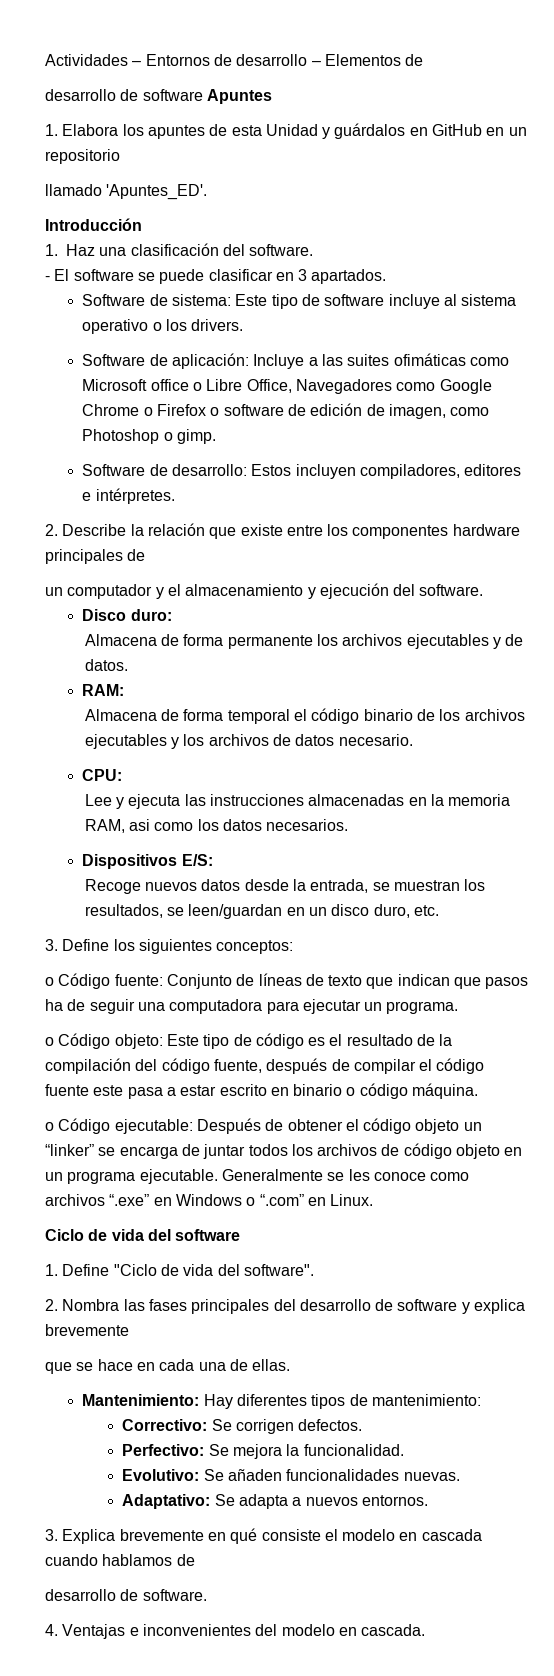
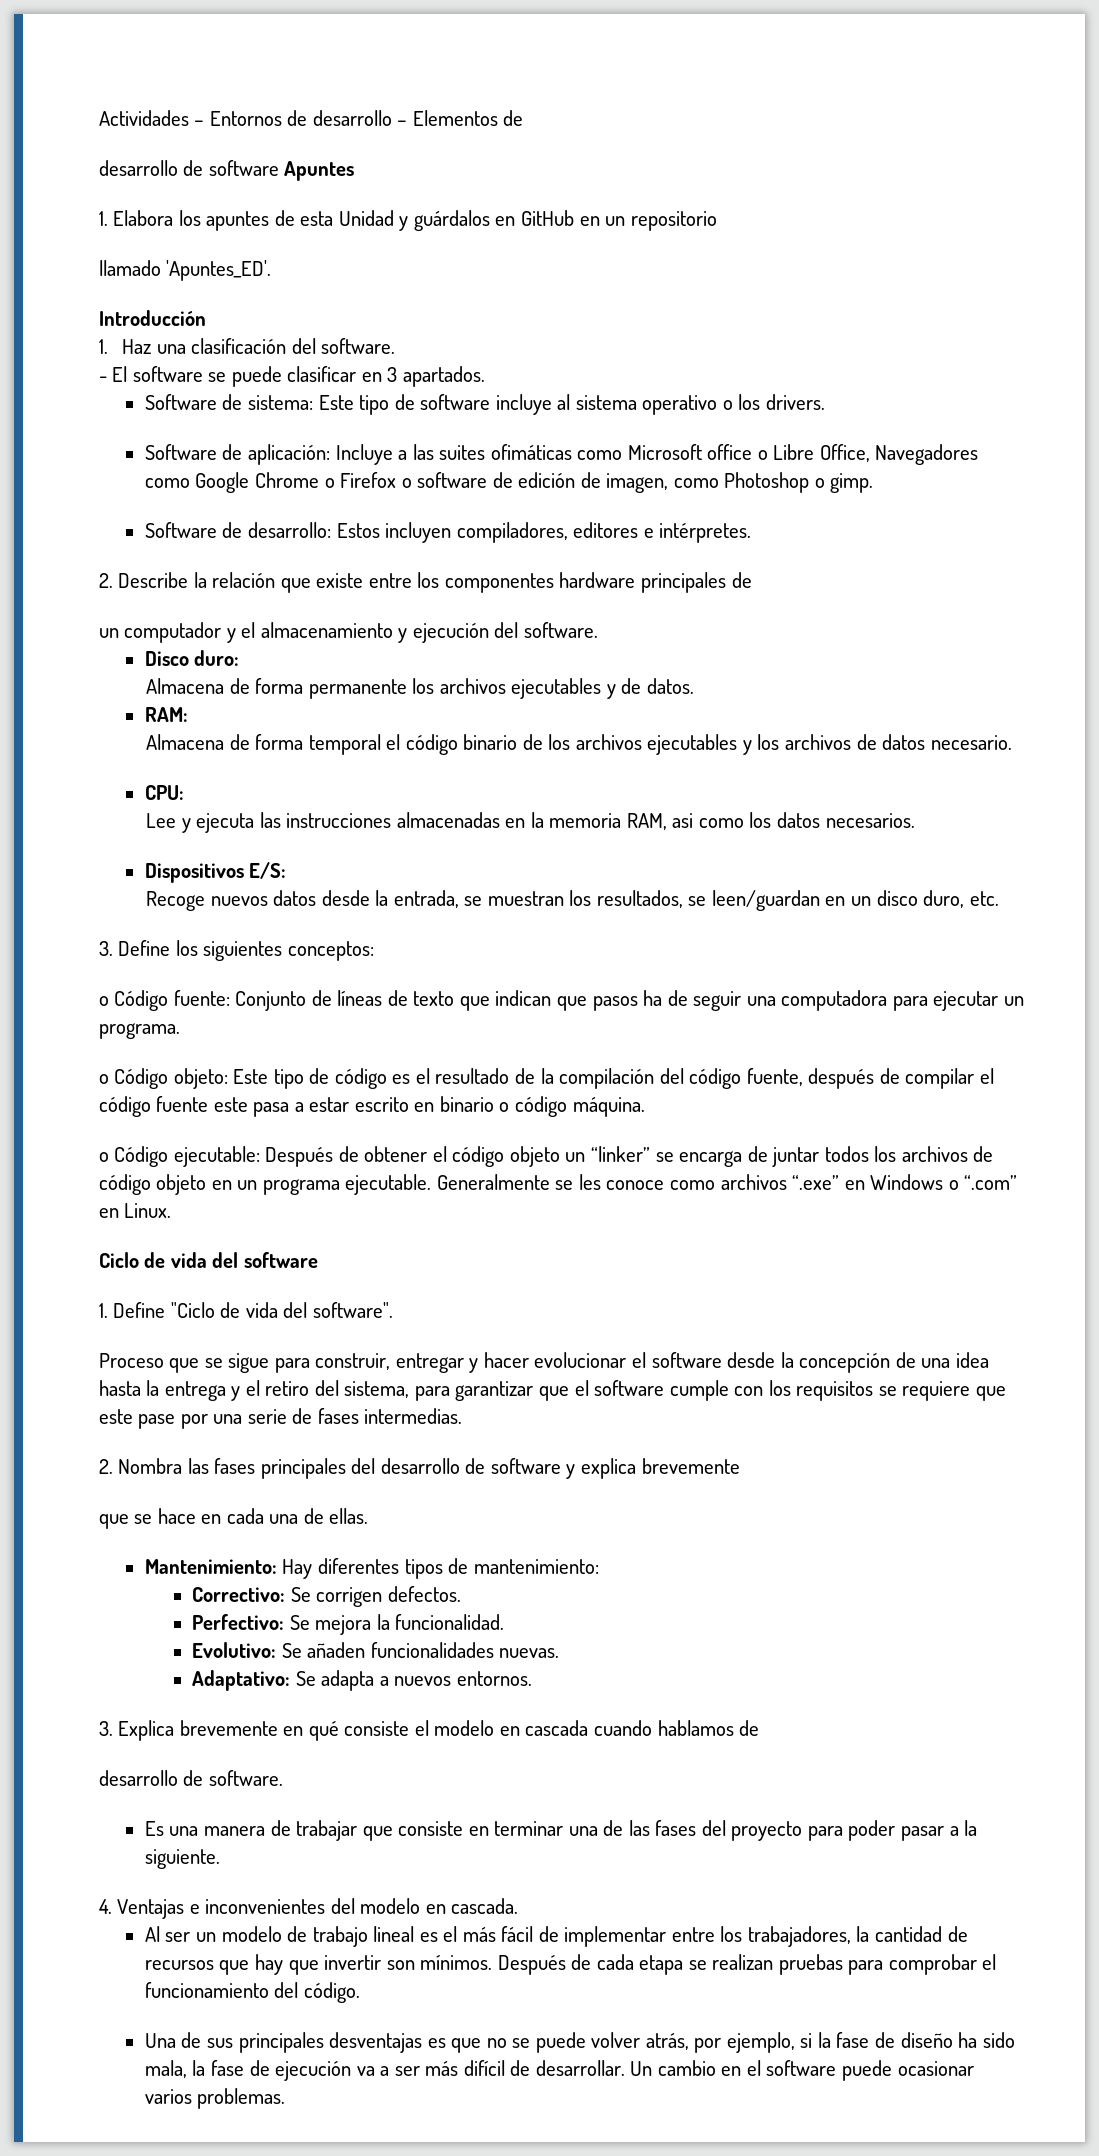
(314, 1270) none -> [98,1352,989,1373] [98,1380,1006,1401] [98,1408,463,1429] // Proceso que se sigue para construir, entregar y hacer evolucionar el software desde la concepción de una idea hasta la entrega y el retiro del sistema, para garantizar que el software cumple con los requisitos se requiere que este pase por una serie de fases intermedias.
(207, 1595) none -> [144,1820,978,1841] [144,1849,220,1869] // Es una manera de trabajar que consiste en terminar una de las fases del proyecto para poder pasar a la siguiente.
(426, 1630) none -> [144,1926,968,1947] [144,1954,997,1975] [144,1982,360,2003] [144,2032,1015,2053] [144,2060,974,2081] [144,2088,286,2109] // Al ser un modelo de trabajo lineal es el más fácil de implementar entre los trabajadores, la cantidad de recursos que hay que invertir son mínimos. Después de cada etapa se realizan pruebas para comprobar el funcionamiento del código. // Una de sus principales desventajas es que no se puede volver atrás, por ejemplo, si la fase de diseño ha sido mala, la fase de ejecución va a ser más difícil de desarrollar. Un cambio en el software puede ocasionar varios problemas.

